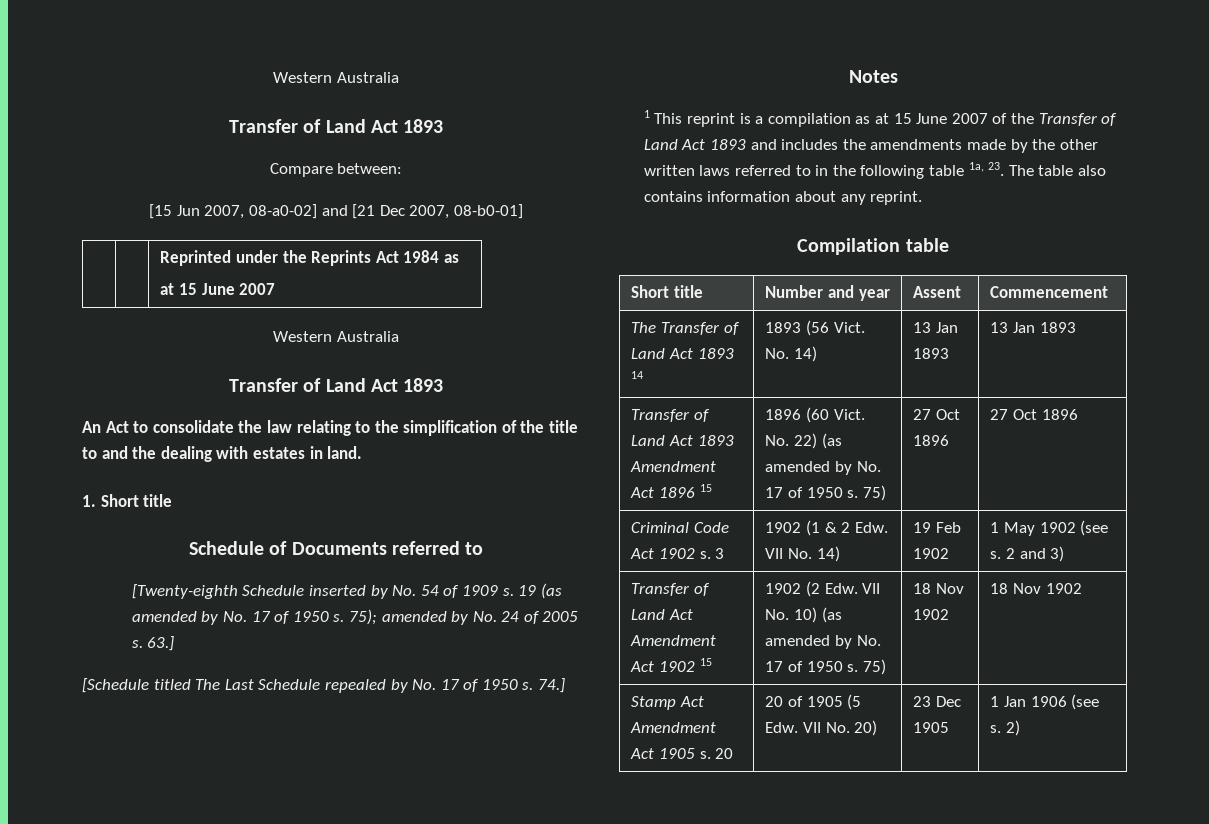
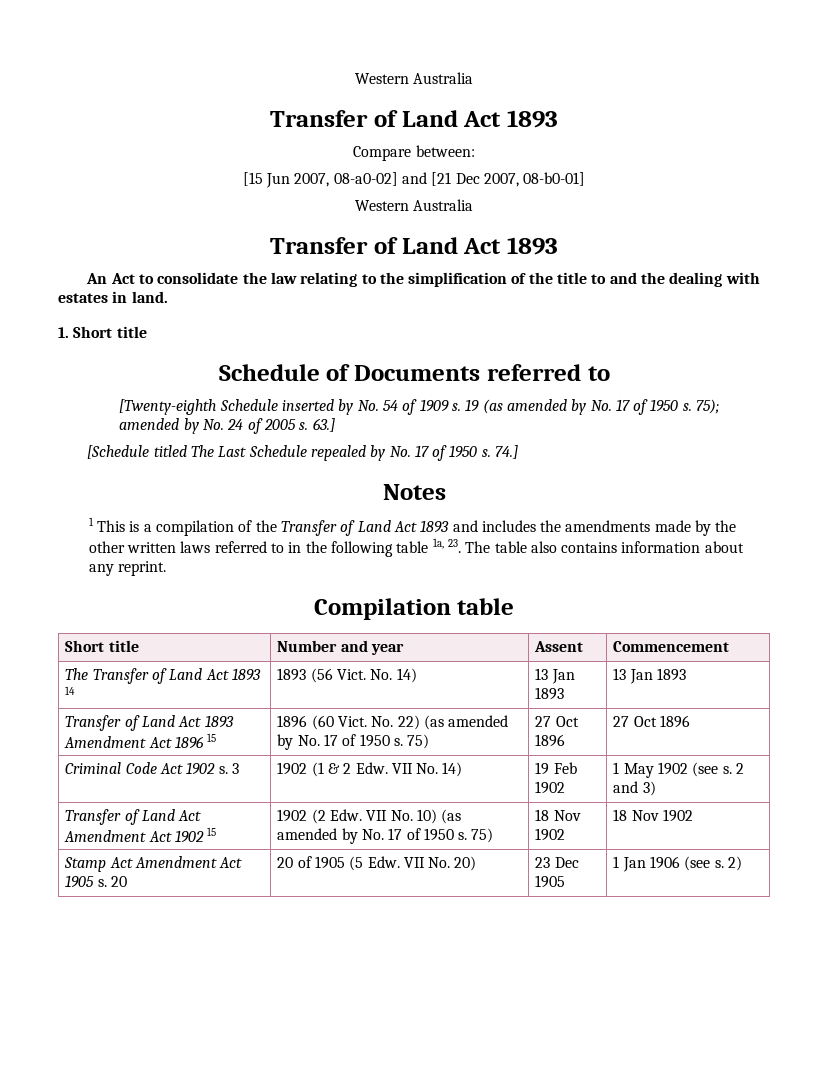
[160,250,459,266] [160,283,276,295] // | | Reprinted under the Reprints Act 1984 as // at 15 June 2007 -> (586, 179) none
[687,113,736,127] reprint -> (125, 526) none
[855,113,988,124] as at 15 June 2007 -> (234, 528) none

